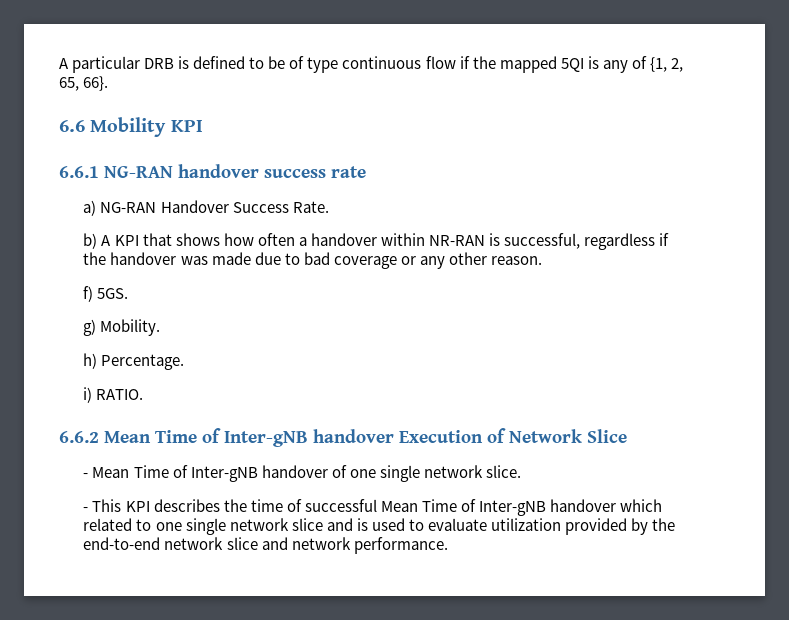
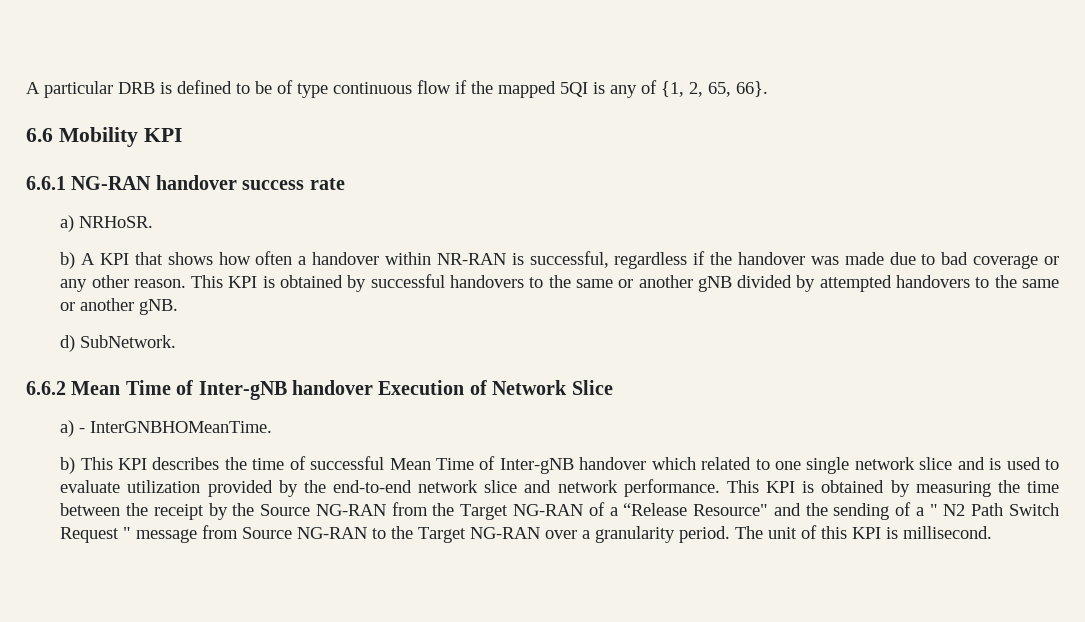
[100,200,329,213] NG-RAN Handover Success Rate. -> [79,216,154,228] NRHoSR.
[83,286,129,302] [83,319,161,336] [83,353,185,370] [83,387,144,403] // f) 5GS. // g) Mobility. // h) Percentage. // i) RATIO. -> [191,274,1059,292] [60,298,179,315] [60,335,177,352] This KPI is obtained by successful handovers to the same or another gNB divided by attempted handovers to the same or another gNB. // d) SubNetwork.
[83,465,521,482] [83,507,89,512] - Mean Time of Inter-gNB handover of one single network slice. // - -> [60,420,273,437] [60,457,76,474] a) - InterGNBHOMeanTime. // b)
(448, 545) none -> [726,480,1060,497] [60,502,1060,520] [60,525,993,543] This KPI is obtained by measuring the time between the receipt by the Source NG-RAN from the Target NG-RAN of a “Release Resource" and the sending of a " N2 Path Switch Request " message from Source NG-RAN to the Target NG-RAN over a granularity period. The unit of this KPI is millisecond.

